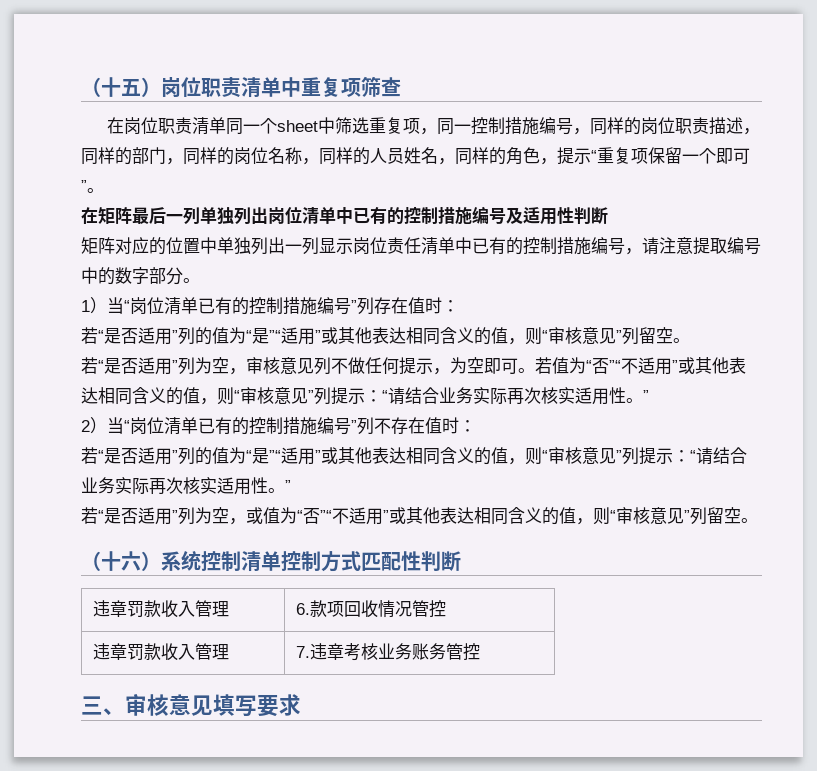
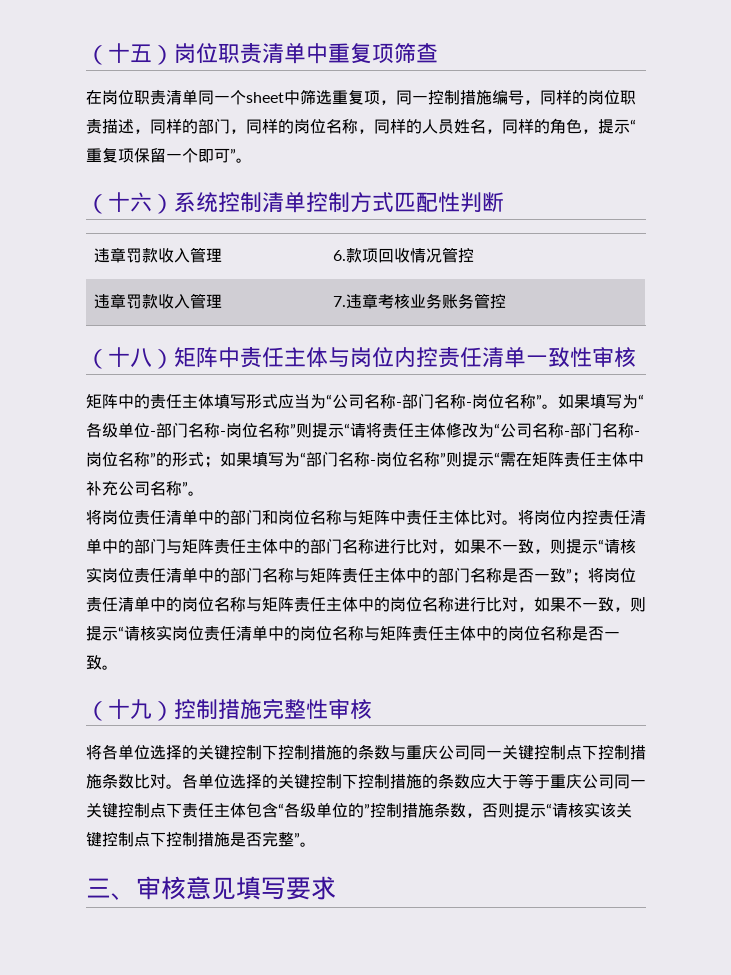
[81,206,608,225] [81,237,761,255] [81,267,200,285] [81,297,459,315] [81,327,690,345] [81,357,746,375] [81,387,649,405] [81,417,476,435] [81,447,747,465] [81,477,291,495] [81,507,758,525] // 在矩阵最后一列单独列出岗位清单中已有的控制措施编号及适用性判断 // 矩阵对应的位置中单独列出一列显示岗位责任清单中已有的控制措施编号，请注意提取编号中的数字部分。 // 1）当“岗位清单已有的控制措施编号”列存在值时： // 若“是否适用”列的值为“是”“适用”或其他表达相同含义的值，则“审核意见”列留空。 // 若“是否适用”列为空，审核意见列不做任何提示，为空即可。若值为“否”“不适用”或其他表达相同含义的值，则“审核意见”列提示：“请结合业务实际再次核实适用性。” // 2）当“岗位清单已有的控制措施编号”列不存在值时： // 若“是否适用”列的值为“是”“适用”或其他表达相同含义的值，则“审核意见”列提示：“请结合业务实际再次核实适用性。” // 若“是否适用”列为空，或值为“否”“不适用”或其他表达相同含义的值，则“审核意见”列留空。 -> (252, 160) none
(481, 652) none -> [86,347,636,369] [86,393,644,409] [86,422,640,438] [86,451,644,468] [86,481,204,496] [86,509,646,525] [86,538,636,554] [86,567,636,584] [86,596,646,612] [86,625,620,641] [86,655,118,670] [86,698,372,721] [86,744,646,760] [86,773,646,789] [86,802,632,818] [86,831,316,847] // （十八）矩阵中责任主体与岗位内控责任清单一致性审核 // 矩阵中的责任主体填写形式应当为“公司名称-部门名称-岗位名称”。如果填写为“各级单位-部门名称-岗位名称”则提示“请将责任主体修改为“公司名称-部门名称-岗位名称”的形式；如果填写为“部门名称-岗位名称”则提示“需在矩阵责任主体中补充公司名称”。 // 将岗位责任清单中的部门和岗位名称与矩阵中责任主体比对。将岗位内控责任清单中的部门与矩阵责任主体中的部门名称进行比对，如果不一致，则提示“请核实岗位责任清单中的部门名称与矩阵责任主体中的部门名称是否一致”；将岗位责任清单中的岗位名称与矩阵责任主体中的岗位名称进行比对，如果不一致，则提示“请核实岗位责任清单中的岗位名称与矩阵责任主体中的岗位名称是否一致。 // （十九）控制措施完整性审核 // 将各单位选择的关键控制下控制措施的条数与重庆公司同一关键控制点下控制措施条数比对。各单位选择的关键控制下控制措施的条数应大于等于重庆公司同一关键控制点下责任主体包含“各级单位的”控制措施条数，否则提示“请核实该关键控制点下控制措施是否完整”。

